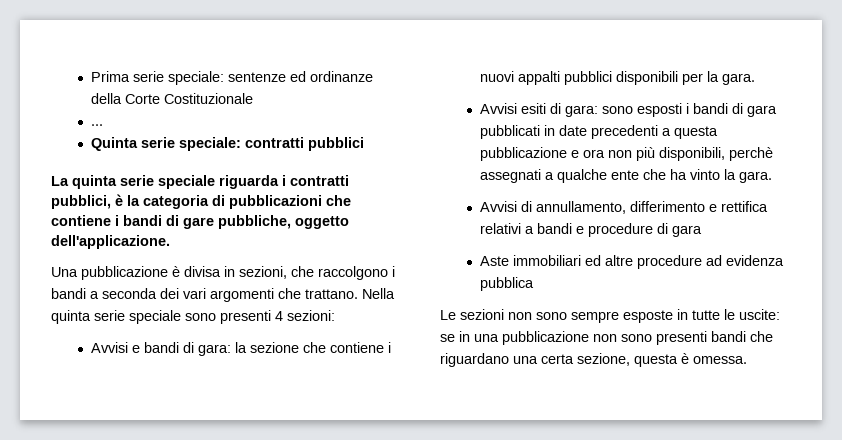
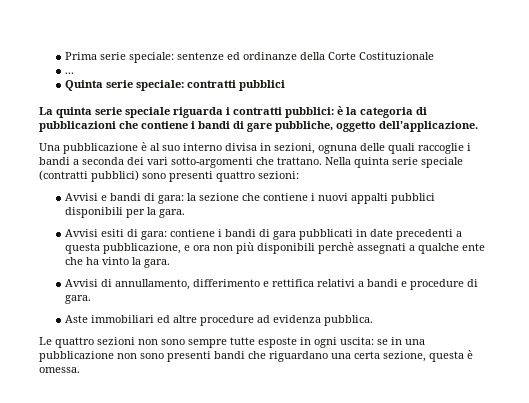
[51,195,111,209] pubblici, -> [285,107,334,118] pubblici:
[184,266,388,280] divisa in sezioni, che raccolgono -> [150,143,464,154] al suo interno divisa in sezioni, ognuna delle quali raccoglie
[210,288,274,302] argomenti -> [171,157,253,168] sotto-argomenti
[185,310,283,324] sono presenti 4 -> [39,170,255,182] (contratti pubblici) sono presenti quattro
[602,103,683,117] sono esposti -> [170,229,216,237] contiene
[480,147,568,161] pubblicazione -> [103,243,182,254] pubblicazione,
[659,147,726,161] disponibili, -> [257,243,316,254] disponibili
[672,225,703,237] gara -> [65,295,92,304] gara.
[480,277,535,291] pubblica -> [324,315,374,326] pubblica.
(456, 315) none -> [55,337,94,348] quattro
(619, 317) none -> [230,337,255,345] tutte
[692,309,780,320] tutte le uscite: -> [314,337,374,348] ogni uscita:

